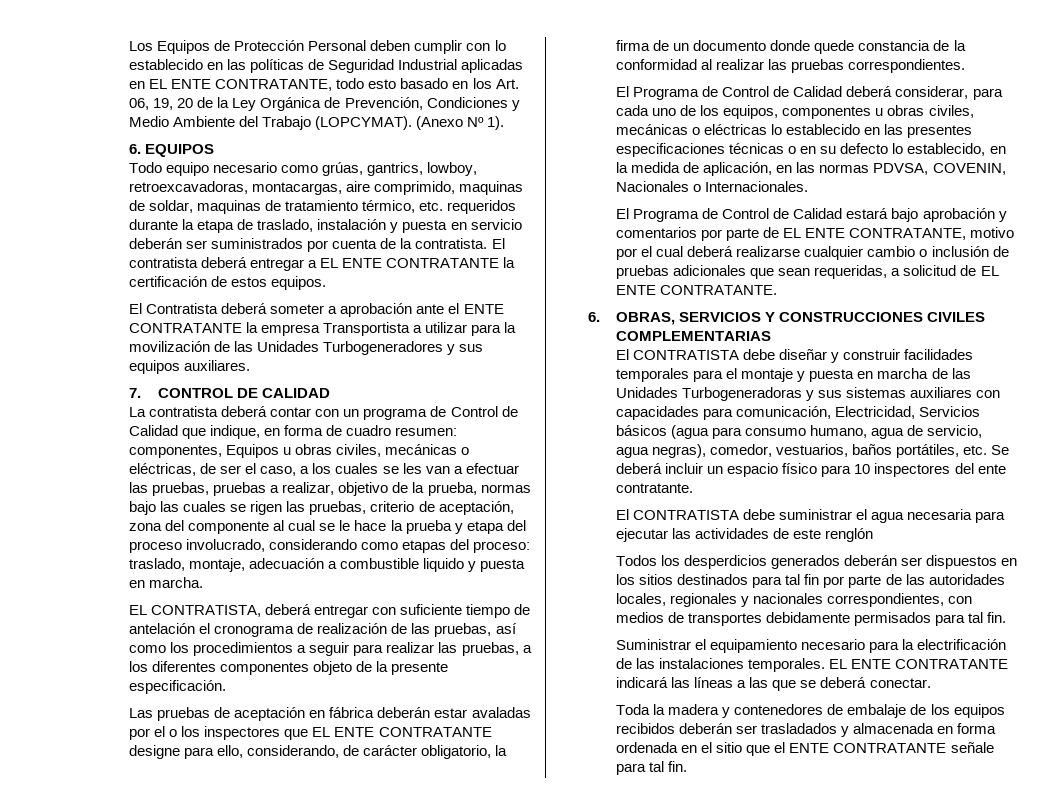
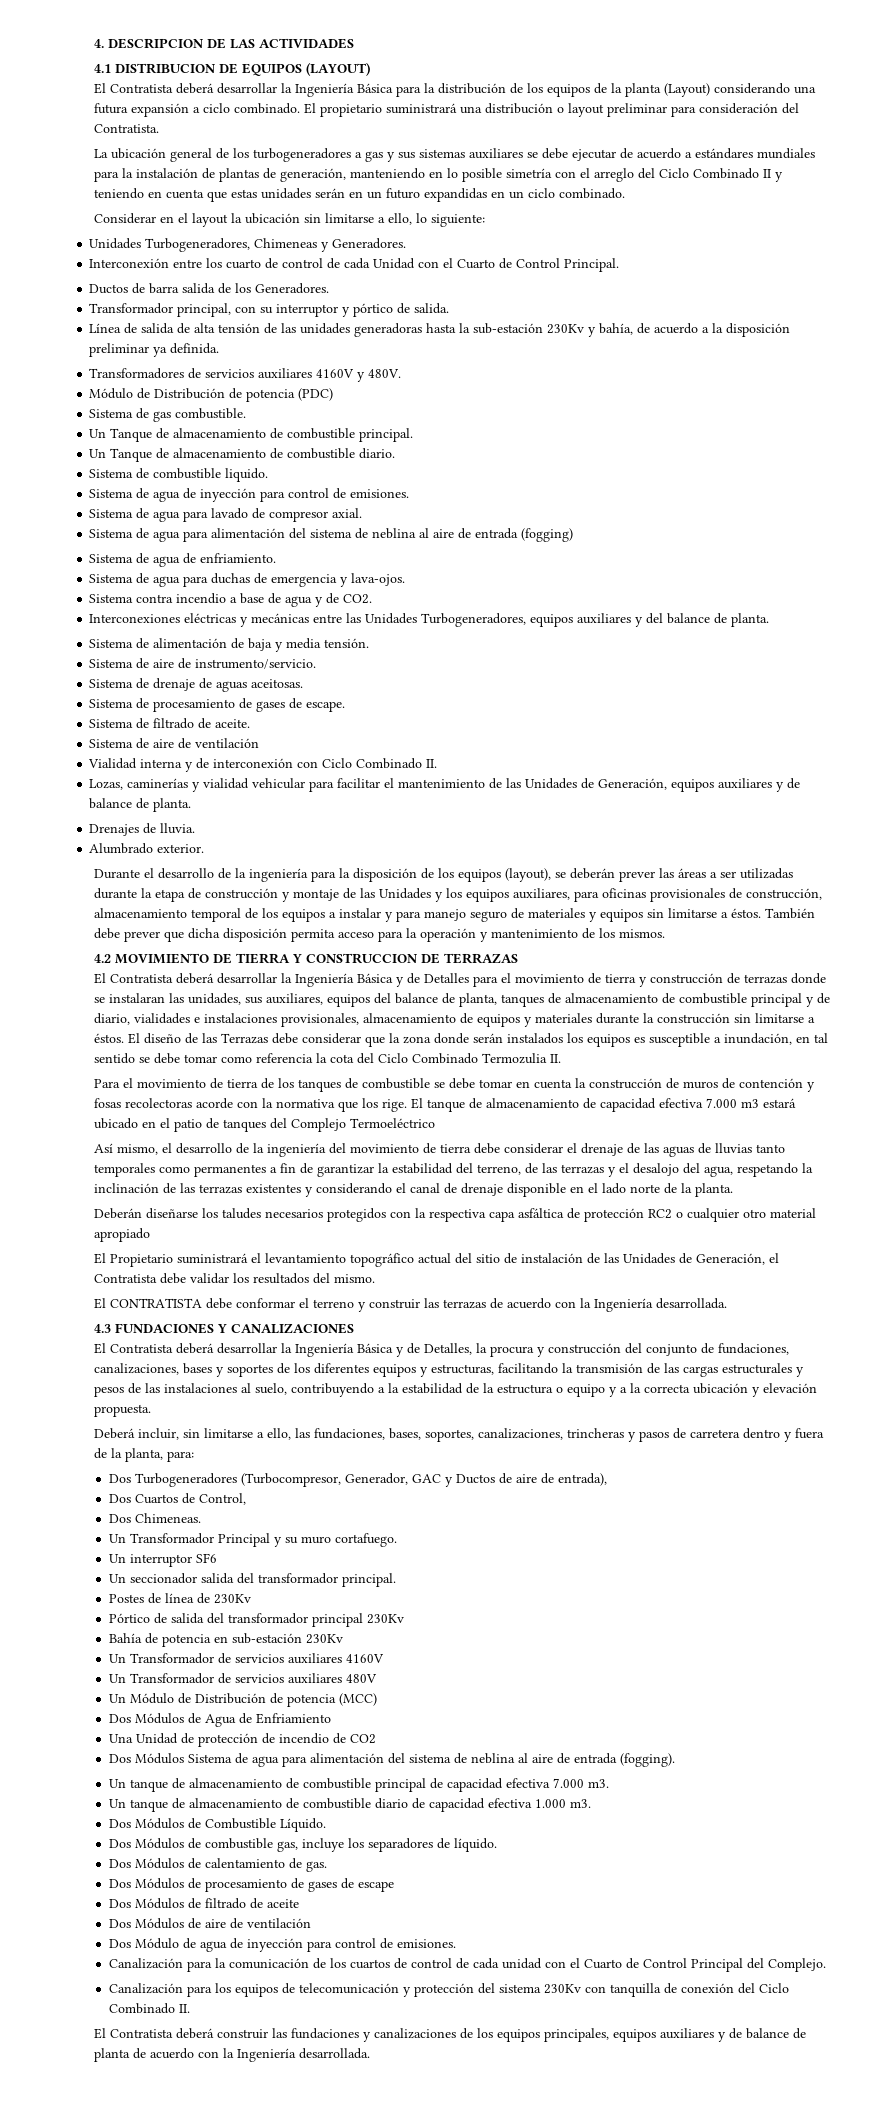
[129,40,506,54] [129,59,524,73] [129,78,519,91] [129,97,520,111] [129,116,505,130] [129,144,215,157] [129,162,478,176] [129,181,524,195] [129,200,517,214] [129,219,522,233] [129,238,505,252] [129,257,516,271] [129,276,327,290] [129,303,504,317] [129,322,517,336] [129,341,484,355] [129,360,251,374] [129,388,330,398] [129,406,518,420] [129,425,458,439] [129,444,470,458] [129,463,519,476] [129,482,531,496] [129,501,514,515] [129,520,526,534] [129,539,531,553] [129,558,526,572] [129,577,204,588] [129,604,531,618] [129,623,517,637] [129,642,532,656] [129,661,449,675] [129,680,227,694] [129,707,531,721] [129,726,492,740] [129,745,508,759] [616,40,966,54] [616,59,966,73] [616,86,1003,100] [616,105,974,119] [616,124,973,138] [616,143,1006,157] [616,162,1006,176] [616,181,809,192] [616,208,1007,222] [616,227,1015,241] [616,246,1009,260] [616,265,999,279] [616,285,778,295] [587,312,986,325] [616,331,772,341] [616,349,974,363] [616,368,971,382] [616,387,1001,401] [616,406,981,420] [616,425,983,439] [616,444,1010,458] [616,463,1006,477] [616,483,694,493] [616,509,1006,523] [616,528,874,542] [616,555,1018,569] [616,574,1005,588] [616,593,973,607] [616,612,1007,626] [616,639,1007,653] [616,658,1009,672] [616,677,931,691] [616,704,1005,718] [616,723,997,737] [616,742,994,756] [616,761,688,775] Los Equipos de Protección Personal deben cumplir con lo establecido en las políticas de Seguridad Industrial aplicadas en EL ENTE CONTRATANTE, todo esto basado en los Art. 06, 19, 20 de la Ley Orgánica de Prevención, Condiciones y Medio Ambiente del Trabajo (LOPCYMAT). (Anexo Nº 1). // 6. EQUIPOS // Todo equipo necesario como grúas, gantrics, lowboy, retroexcavadoras, montacargas, aire comprimido, maquinas de soldar, maquinas de tratamiento térmico, etc. requeridos durante la etapa de traslado, instalación y puesta en servicio deberán ser suministrados por cuenta de la contratista. El contratista deberá entregar a EL ENTE CONTRATANTE la certificación de estos equipos. // El Contratista deberá someter a aprobación ante el ENTE CONTRATANTE la empresa Transportista a utilizar para la movilización de las Unidades Turbogeneradores y sus equipos auxiliares. // 7. CONTROL DE CALIDAD // La contratista deberá contar con un programa de Control de Calidad que indique, en forma de cuadro resumen: componentes, Equipos u obras civiles, mecánicas o eléctricas, de ser el caso, a los cuales se les van a efectuar las pruebas, pruebas a realizar, objetivo de la prueba, normas bajo las cuales se rigen las pruebas, criterio de aceptación, zona del componente al cual se le hace la prueba y etapa del proceso involucrado, considerando como etapas del proceso: traslado, montaje, adecuación a combustible liquido y puesta en marcha. // EL CONTRATISTA, deberá entregar con suficiente tiempo de antelación el cronograma de realización de las pruebas, así como los procedimientos a seguir para realizar las pruebas, a los diferentes componentes objeto de la presente especificación. // Las pruebas de aceptación en fábrica deberán estar avaladas por el o los inspectores que EL ENTE CONTRATANTE designe para ello, considerando, de carácter obligatorio, la firma de un documento donde quede constancia de la conformidad al realizar las pruebas correspondientes. // El Programa de Control de Calidad deberá considerar, para cada uno de los equipos, componentes u obras civiles, mecánicas o eléctricas lo establecido en las presentes especificaciones técnicas o en su defecto lo establecido, en la medida de aplicación, en las normas PDVSA, COVENIN, Nacionales o Internacionales. // El Programa de Control de Calidad estará bajo aprobación y comentarios por parte de EL ENTE CONTRATANTE, motivo por el cual deberá realizarse cualquier cambio o inclusión de pruebas adicionales que sean requeridas, a solicitud de EL ENTE CONTRATANTE. // 6. OBRAS, SERVICIOS Y CONSTRUCCIONES CIVILES COMPLEMENTARIAS // El CONTRATISTA debe diseñar y construir facilidades temporales para el montaje y puesta en marcha de las Unidades Turbogeneradoras y sus sistemas auxiliares con capacidades para comunicación, Electricidad, Servicios básicos (agua para consumo humano, agua de servicio, agua negras), comedor, vestuarios, baños portátiles, etc. Se deberá incluir un espacio físico para 10 inspectores del ente contratante. // El CONTRATISTA debe suministrar el agua necesaria para ejecutar las actividades de este renglón // Todos los desperdicios generados deberán ser dispuestos en los sitios destinados para tal fin por parte de las autoridades locales, regionales y nacionales correspondientes, con medios de transportes debidamente permisados para tal fin. // Suministrar el equipamiento necesario para la electrificación de las instalaciones temporales. EL ENTE CONTRATANTE indicará las líneas a las que se deberá conectar. // Toda la madera y contenedores de embalaje de los equipos recibidos deberán ser trasladados y almacenada en forma ordenada en el sitio que el ENTE CONTRATANTE señale para tal fin. -> [93,38,354,49] [93,62,370,76] [93,83,816,97] [93,103,799,117] [93,124,159,133] [93,148,815,162] [93,168,783,182] [93,188,625,202] [93,213,485,227] [89,238,407,252] [89,258,620,272] [89,283,330,294] [89,303,450,317] [89,323,791,337] [89,343,220,357] [89,368,402,382] [89,388,334,402] [89,408,247,422] [89,428,414,442] [89,448,396,462] [89,468,269,482] [89,488,410,502] [89,508,363,522] [89,528,574,542] [89,553,277,567] [89,573,406,587] [89,593,373,607] [89,613,770,627] [89,638,370,652] [89,658,317,669] [89,678,304,692] [89,698,346,712] [89,718,251,729] [89,738,260,749] [88,758,438,772] [89,778,801,792] [89,798,192,812] [89,823,196,836] [89,843,205,854] [93,868,793,882] [93,888,822,902] [93,908,815,922] [93,928,665,942] [93,953,518,964] [93,973,826,987] [93,993,830,1007] [93,1013,815,1027] [93,1033,828,1047] [93,1053,561,1064] [93,1078,815,1092] [93,1098,796,1112] [93,1118,435,1132] [93,1143,785,1157] [93,1163,813,1177] [93,1183,733,1197] [93,1208,816,1222] [93,1228,150,1242] [93,1253,779,1267] [93,1273,375,1284] [93,1298,727,1312] [93,1323,354,1334] [93,1343,789,1357] [93,1363,804,1377] [93,1383,817,1397] [93,1404,151,1417] [93,1428,824,1442] [93,1448,194,1462] [109,1473,608,1487] [109,1493,247,1505] [109,1513,202,1523] [109,1533,398,1547] [109,1553,218,1567] [109,1573,397,1587] [109,1593,252,1604] [109,1613,405,1627] [109,1633,344,1647] [109,1653,385,1664] [109,1673,378,1684] [109,1693,378,1707] [109,1713,332,1727] [109,1733,377,1747] [109,1753,676,1767] [109,1778,610,1792] [109,1798,592,1812] [109,1818,327,1832] [109,1838,498,1852] [109,1858,328,1872] [109,1878,395,1892] [109,1898,300,1909] [109,1918,312,1929] [109,1938,457,1952] [109,1958,827,1972] [109,1983,790,1997] [109,2003,191,2014] [93,2028,806,2042] [93,2048,370,2062] 4. DESCRIPCION DE LAS ACTIVIDADES // 4.1 DISTRIBUCION DE EQUIPOS (LAYOUT) // El Contratista deberá desarrollar la Ingeniería Básica para la distribución de los equipos de la planta (Layout) considerando una futura expansión a ciclo combinado. El propietario suministrará una distribución o layout preliminar para consideración del Contratista. // La ubicación general de los turbogeneradores a gas y sus sistemas auxiliares se debe ejecutar de acuerdo a estándares mundiales para la instalación de plantas de generación, manteniendo en lo posible simetría con el arreglo del Ciclo Combinado II y teniendo en cuenta que estas unidades serán en un futuro expandidas en un ciclo combinado. // Considerar en el layout la ubicación sin limitarse a ello, lo siguiente: // Unidades Turbogeneradores, Chimeneas y Generadores. // Interconexión entre los cuarto de control de cada Unidad con el Cuarto de Control Principal. // Ductos de barra salida de los Generadores. // Transformador principal, con su interruptor y pórtico de salida. // Línea de salida de alta tensión de las unidades generadoras hasta la sub-estación 230Kv y bahía, de acuerdo a la disposición preliminar ya definida. // Transformadores de servicios auxiliares 4160V y 480V. // Módulo de Distribución de potencia (PDC) // Sistema de gas combustible. // Un Tanque de almacenamiento de combustible principal. // Un Tanque de almacenamiento de combustible diario. // Sistema de combustible liquido. // Sistema de agua de inyección para control de emisiones. // Sistema de agua para lavado de compresor axial. // Sistema de agua para alimentación del sistema de neblina al aire de entrada (fogging) // Sistema de agua de enfriamiento. // Sistema de agua para duchas de emergencia y lava-ojos. // Sistema contra incendio a base de agua y de CO2. // Interconexiones eléctricas y mecánicas entre las Unidades Turbogeneradores, equipos auxiliares y del balance de planta. // Sistema de alimentación de baja y media tensión. // Sistema de aire de instrumento/servicio. // Sistema de drenaje de aguas aceitosas. // Sistema de procesamiento de gases de escape. // Sistema de filtrado de aceite. // Sistema de aire de ventilación // Vialidad interna y de interconexión con Ciclo Combinado II. // Lozas, caminerías y vialidad vehicular para facilitar el mantenimiento de las Unidades de Generación, equipos auxiliares y de balance de planta. // Drenajes de lluvia. // Alumbrado exterior. // Durante el desarrollo de la ingeniería para la disposición de los equipos (layout), se deberán prever las áreas a ser utilizadas durante la etapa de construcción y montaje de las Unidades y los equipos auxiliares, para oficinas provisionales de construcción, almacenamiento temporal de los equipos a instalar y para manejo seguro de materiales y equipos sin limitarse a éstos. También debe prever que dicha disposición permita acceso para la operación y mantenimiento de los mismos. // 4.2 MOVIMIENTO DE TIERRA Y CONSTRUCCION DE TERRAZAS // El Contratista deberá desarrollar la Ingeniería Básica y de Detalles para el movimiento de tierra y construcción de terrazas donde se instalaran las unidades, sus auxiliares, equipos del balance de planta, tanques de almacenamiento de combustible principal y de diario, vialidades e instalaciones provisionales, almacenamiento de equipos y materiales durante la construcción sin limitarse a éstos. El diseño de las Terrazas debe considerar que la zona donde serán instalados los equipos es susceptible a inundación, en tal sentido se debe tomar como referencia la cota del Ciclo Combinado Termozulia II. // Para el movimiento de tierra de los tanques de combustible se debe tomar en cuenta la construcción de muros de contención y fosas recolectoras acorde con la normativa que los rige. El tanque de almacenamiento de capacidad efectiva 7.000 m3 estará ubicado en el patio de tanques del Complejo Termoeléctrico // Así mismo, el desarrollo de la ingeniería del movimiento de tierra debe considerar el drenaje de las aguas de lluvias tanto temporales como permanentes a fin de garantizar la estabilidad del terreno, de las terrazas y el desalojo del agua, respetando la inclinación de las terrazas existentes y considerando el canal de drenaje disponible en el lado norte de la planta. // Deberán diseñarse los taludes necesarios protegidos con la respectiva capa asfáltica de protección RC2 o cualquier otro material apropiado // El Propietario suministrará el levantamiento topográfico actual del sitio de instalación de las Unidades de Generación, el Contratista debe validar los resultados del mismo. // El CONTRATISTA debe conformar el terreno y construir las terrazas de acuerdo con la Ingeniería desarrollada. // 4.3 FUNDACIONES Y CANALIZACIONES // El Contratista deberá desarrollar la Ingeniería Básica y de Detalles, la procura y construcción del conjunto de fundaciones, canalizaciones, bases y soportes de los diferentes equipos y estructuras, facilitando la transmisión de las cargas estructurales y pesos de las instalaciones al suelo, contribuyendo a la estabilidad de la estructura o equipo y a la correcta ubicación y elevación propuesta. // Deberá incluir, sin limitarse a ello, las fundaciones, bases, soportes, canalizaciones, trincheras y pasos de carretera dentro y fuera de la planta, para: // Dos Turbogeneradores (Turbocompresor, Generador, GAC y Ductos de aire de entrada), // Dos Cuartos de Control, // Dos Chimeneas. // Un Transformador Principal y su muro cortafuego. // Un interruptor SF6 // Un seccionador salida del transformador principal. // Postes de línea de 230Kv // Pórtico de salida del transformador principal 230Kv // Bahía de potencia en sub-estación 230Kv // Un Transformador de servicios auxiliares 4160V // Un Transformador de servicios auxiliares 480V // Un Módulo de Distribución de potencia (MCC) // Dos Módulos de Agua de Enfriamiento // Una Unidad de protección de incendio de CO2 // Dos Módulos Sistema de agua para alimentación del sistema de neblina al aire de entrada (fogging). // Un tanque de almacenamiento de combustible principal de capacidad efectiva 7.000 m3. // Un tanque de almacenamiento de combustible diario de capacidad efectiva 1.000 m3. // Dos Módulos de Combustible Líquido. // Dos Módulos de combustible gas, incluye los separadores de líquido. // Dos Módulos de calentamiento de gas. // Dos Módulos de procesamiento de gases de escape // Dos Módulos de filtrado de aceite // Dos Módulos de aire de ventilación // Dos Módulo de agua de inyección para control de emisiones. // Canalización para la comunicación de los cuartos de control de cada unidad con el Cuarto de Control Principal del Complejo. // Canalización para los equipos de telecomunicación y protección del sistema 230Kv con tanquilla de conexión del Ciclo Combinado II. // El Contratista deberá construir las fundaciones y canalizaciones de los equipos principales, equipos auxiliares y de balance de planta de acuerdo con la Ingeniería desarrollada.

